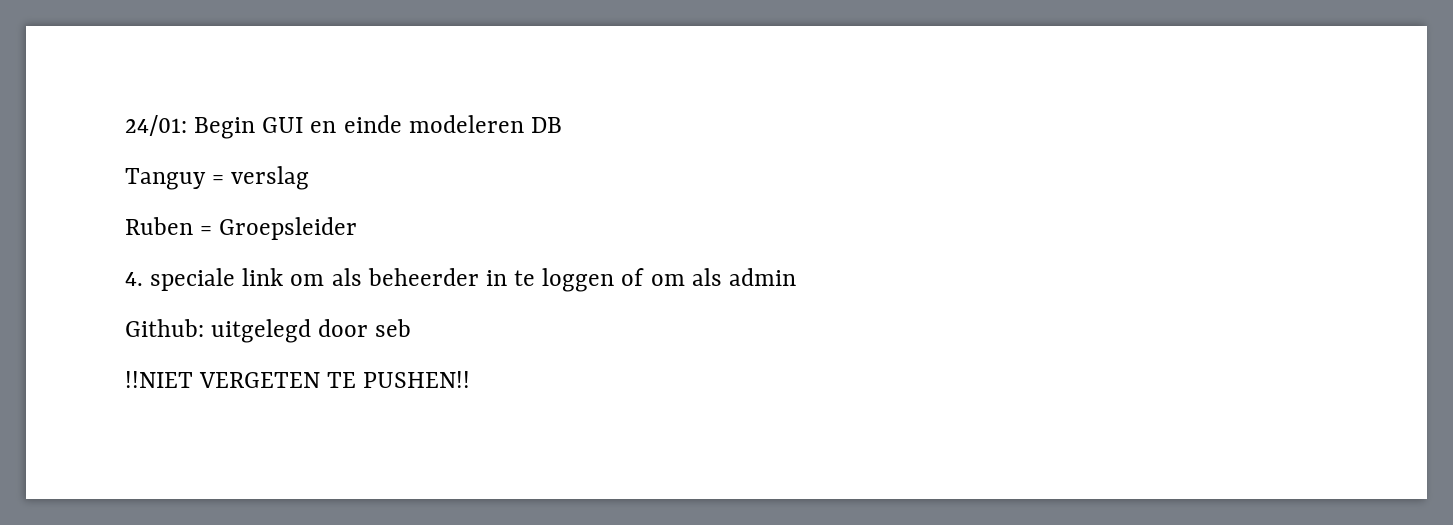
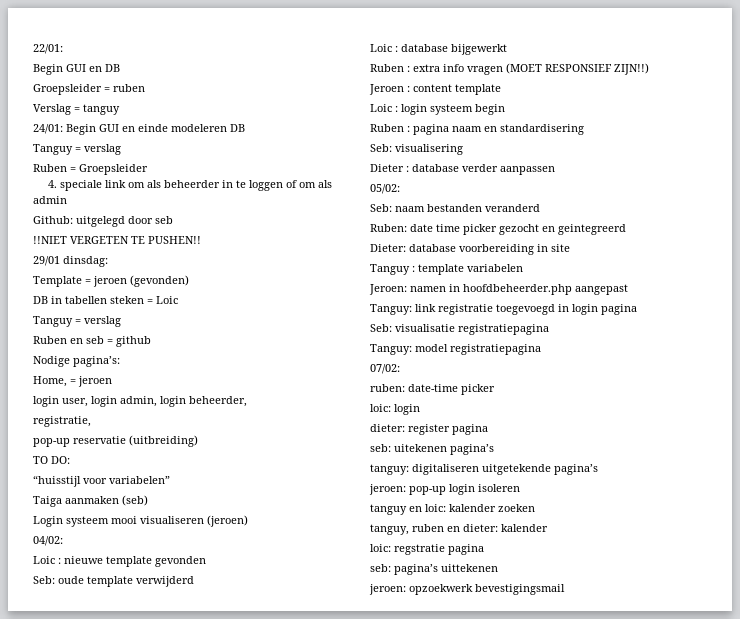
(125, 125) none -> [33,44,63,54] [33,64,120,75] [33,84,145,95] [33,104,120,115] 22/01: // Begin GUI en DB // Groepsleider = ruben // Verslag = tanguy //
(471, 379) none -> [33,256,108,267] [33,275,189,287] [33,296,178,304] [33,316,121,327] [33,336,151,347] [33,356,120,367] [33,376,112,387] [33,396,247,407] [33,416,91,427] [33,435,198,447] [33,456,70,464] [33,475,170,487] [33,495,148,507] [33,515,248,527] [33,536,63,546] [33,556,206,567] [33,576,194,587] [370,44,507,55] [370,63,649,75] [369,84,501,95] [370,104,505,115] [370,124,584,135] [370,144,463,155] [370,164,555,175] [370,184,400,194] [370,204,540,212] [370,224,626,235] [370,244,570,255] [370,264,523,275] [369,284,628,295] [370,304,637,315] [370,324,549,335] [370,344,541,355] [370,364,400,374] [370,384,495,395] [370,404,420,415] [370,424,488,435] [370,444,494,455] [370,464,598,475] [369,484,520,495] [370,504,535,515] [370,524,548,535] [370,544,484,555] [370,564,498,575] [369,584,565,595] // 29/01 dinsdag: // Template = jeroen (gevonden) // DB in tabellen steken = Loic // Tanguy = verslag // Ruben en seb = github // Nodige pagina’s: // Home, = jeroen // login user, login admin, login beheerder, // registratie, // pop-up reservatie (uitbreiding) // TO DO: // “huisstijl voor variabelen” // Taiga aanmaken (seb) // Login systeem mooi visualiseren (jeroen) // 04/02: // Loic : nieuwe template gevonden // Seb: oude template verwijderd // Loic : database bijgewerkt // Ruben : extra info vragen (MOET RESPONSIEF ZIJN!!) // Jeroen : content template // Loic : login systeem begin // Ruben : pagina naam en standardisering // Seb: visualisering // Dieter : database verder aanpassen // 05/02: // Seb: naam bestanden veranderd // Ruben: date time picker gezocht en geintegreerd // Dieter: database voorbereiding in site // Tanguy : template variabelen // Jeroen: namen in hoofdbeheerder.php aangepast // Tanguy: link registratie toegevoegd in login pagina // Seb: visualisatie registratiepagina // Tanguy: model registratiepagina // 07/02: // ruben: date-time picker // loic: login // dieter: register pagina // seb: uitekenen pagina’s // tanguy: digitaliseren uitgetekende pagina’s // jeroen: pop-up login isoleren // tanguy en loic: kalender zoeken // tanguy, ruben en dieter: kalender // loic: regstratie pagina // seb: pagina’s uittekenen // jeroen: opzoekwerk bevestigingsmail

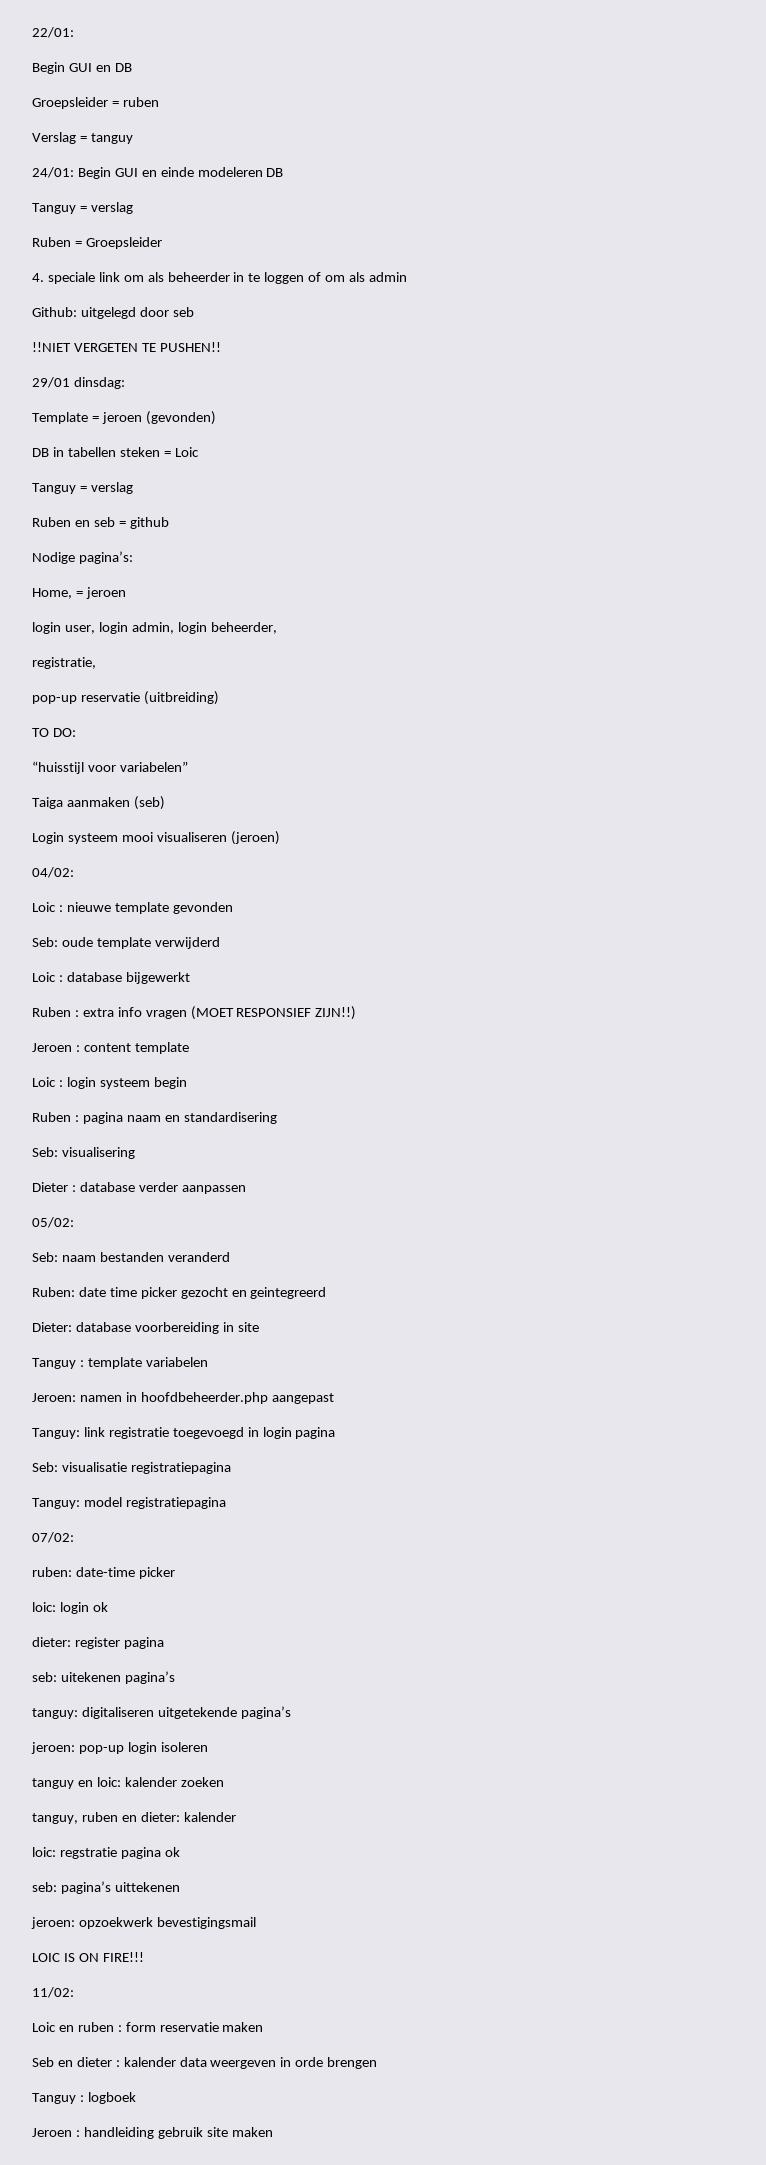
(420, 409) none -> [92,1602,108,1612] ok
(484, 549) none -> [164,1847,180,1857] ok
(565, 589) none -> [32,1952,144,1962] [32,1987,74,1998] [32,2022,264,2032] [32,2057,378,2069] [32,2092,136,2104] [32,2127,273,2139] // LOIC IS ON FIRE!!! // 11/02: // Loic en ruben : form reservatie maken // Seb en dieter : kalender data weergeven in orde brengen // Tanguy : logboek // Jeroen : handleiding gebruik site maken

